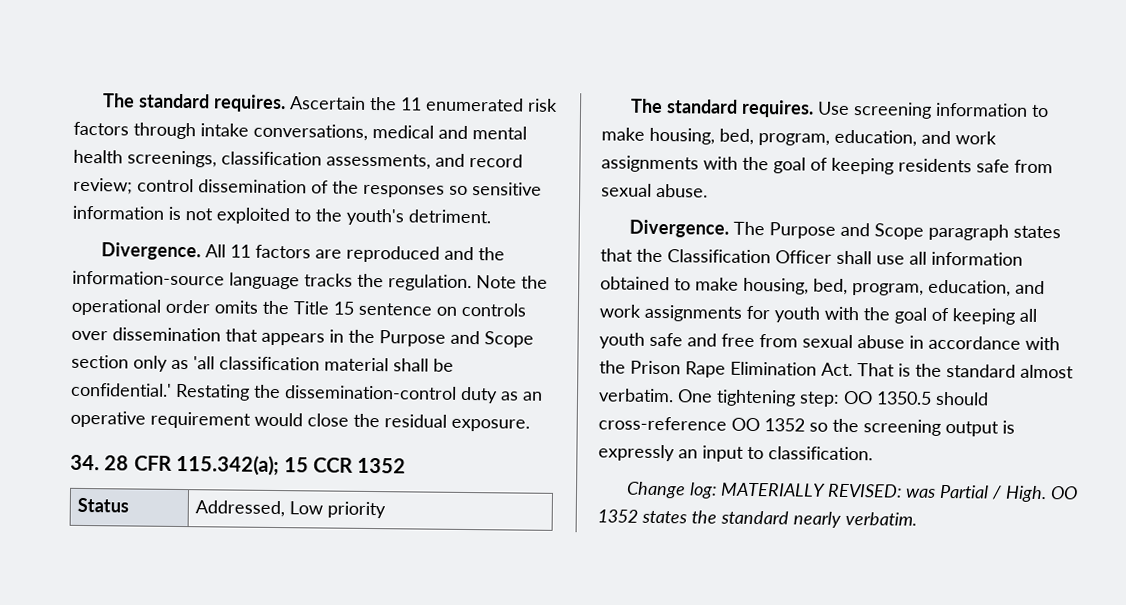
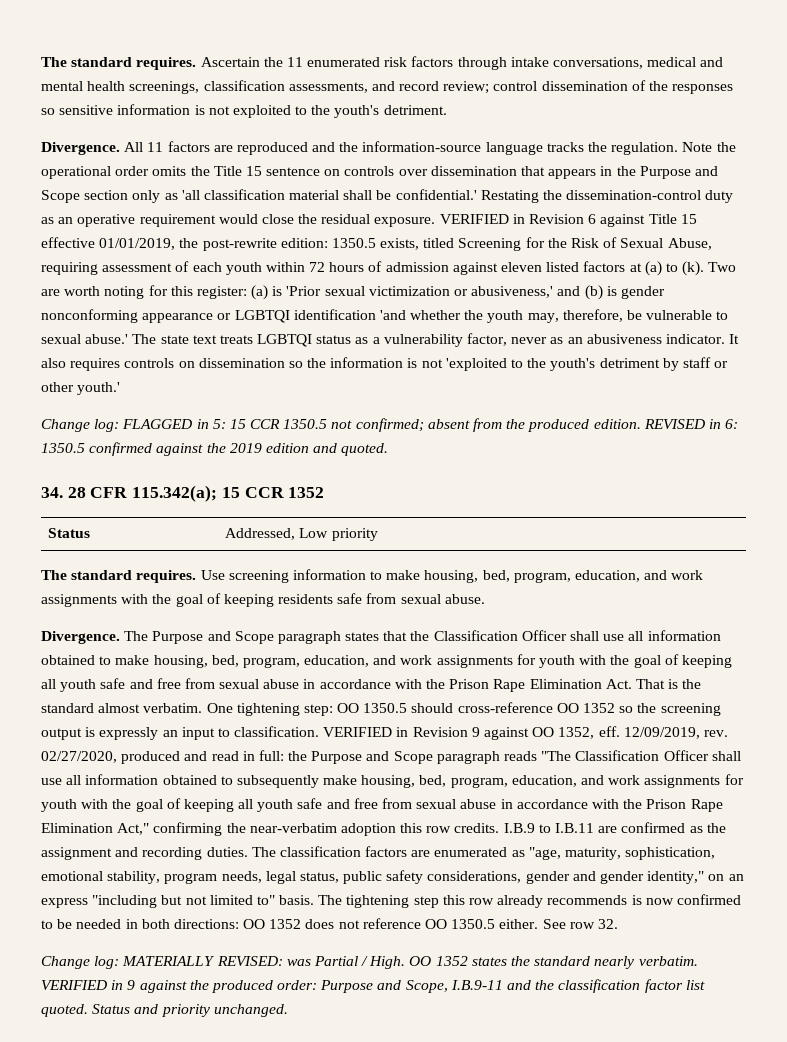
(530, 425) none -> [439,214,697,227] [41,237,712,251] [41,261,737,276] [41,285,665,300] [41,309,729,323] [41,333,740,347] [41,357,729,371] [41,382,121,395] [41,418,739,432] [41,442,389,456] VERIFIED in Revision 6 against Title 15 effective 01/01/2019, the post-rewrite edition: 1350.5 exists, titled Screening for the Risk of Sexual Abuse, requiring assessment of each youth within 72 hours of admission against eleven listed factors at (a) to (k). Two are worth noting for this register: (a) is 'Prior sexual victimization or abusiveness,' and (b) is gender nonconforming appearance or LGBTQI identification 'and whether the youth may, therefore, be vulnerable to sexual abuse.' The state text treats LGBTQI status as a vulnerability factor, never as an abusiveness indicator. It also requires controls on dissemination so the information is not 'exploited to the youth's detriment by staff or other youth.' // Change log: FLAGGED in 5: 15 CCR 1350.5 not confirmed; absent from the produced edition. REVISED in 6: 1350.5 confirmed against the 2019 edition and quoted.
(873, 453) none -> [323,726,728,740] [41,750,741,764] [41,774,744,788] [41,798,723,812] [41,822,726,836] [41,846,716,860] [41,870,744,884] [41,894,741,908] [41,918,618,929] VERIFIED in Revision 9 against OO 1352, eff. 12/09/2019, rev. 02/27/2020, produced and read in full: the Purpose and Scope paragraph reads "The Classification Officer shall use all information obtained to subsequently make housing, bed, program, education, and work assignments for youth with the goal of keeping all youth safe and free from sexual abuse in accordance with the Prison Rape Elimination Act," confirming the near-verbatim adoption this row credits. I.B.9 to I.B.11 are confirmed as the assignment and recording duties. The classification factors are enumerated as "age, maturity, sophistication, emotional stability, program needs, legal status, public safety considerations, gender and gender identity," on an express "including but not limited to" basis. The tightening step this row already recommends is now confirmed to be needed in both directions: OO 1352 does not reference OO 1350.5 either. See row 32.
(917, 518) none -> [41,979,705,993] [41,1004,288,1017] VERIFIED in 9 against the produced order: Purpose and Scope, I.B.9-11 and the classification factor list quoted. Status and priority unchanged.

